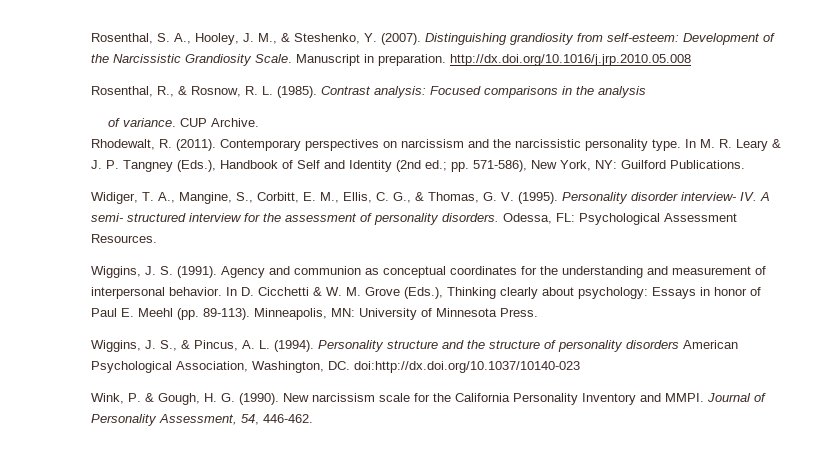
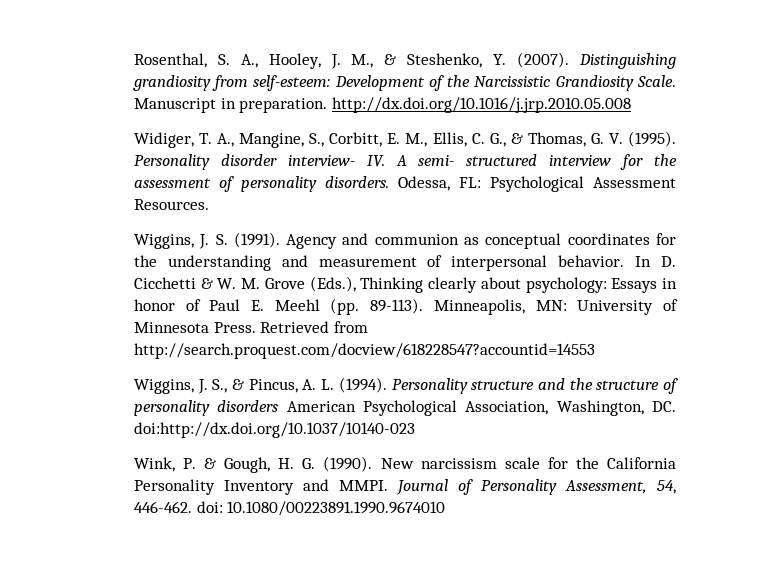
[90,86,646,98] [108,118,260,127] [90,139,781,151] [90,160,745,172] // Rosenthal, R., & Rosnow, R. L. (1985). Contrast analysis: Focused comparisons in the analysis // of variance. CUP Archive. // Rhodewalt, R. (2011). Contemporary perspectives on narcissism and the narcissistic personality type. In M. R. Leary & J. P. Tangney (Eds.), Handbook of Self and Identity (2nd ed.; pp. 571-586), New York, NY: Guilford Publications. -> (631, 105) none
(538, 312) none -> [260,321,368,333] [133,343,595,359] Retrieved from http://search.proquest.com/docview/618228547?accountid=14553
(313, 418) none -> [196,501,446,516] doi: 10.1080/00223891.1990.9674010

